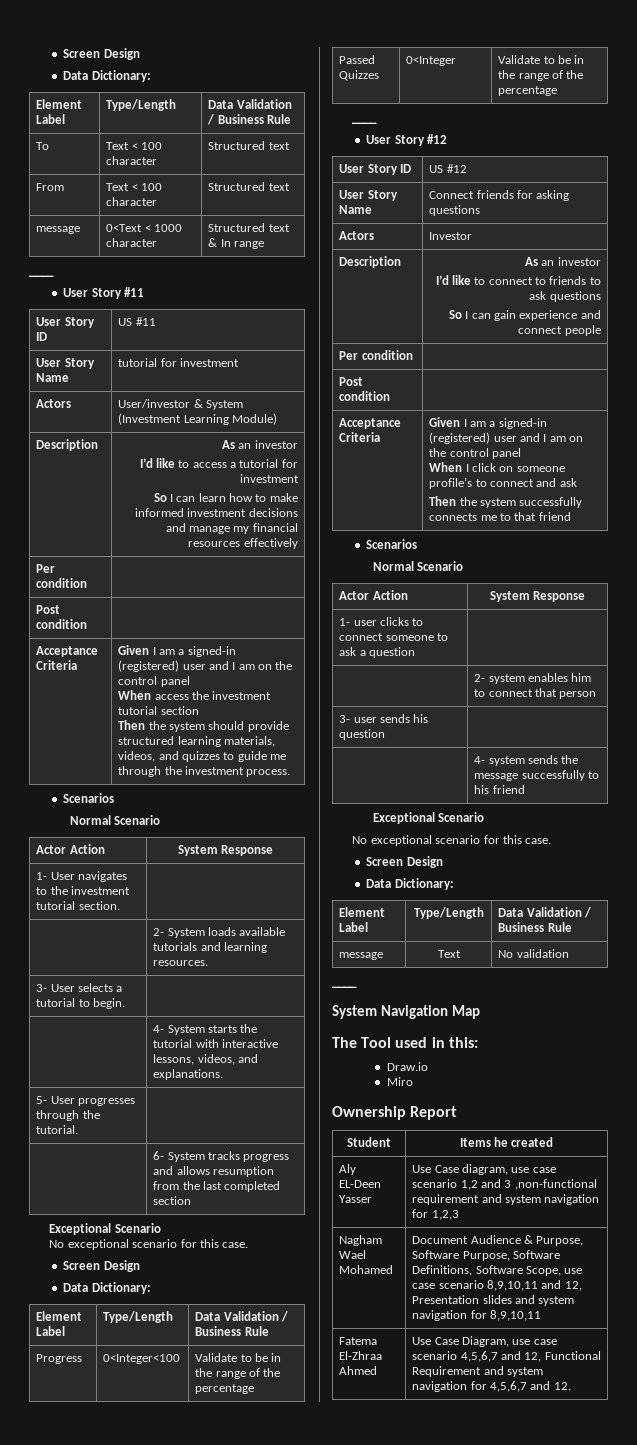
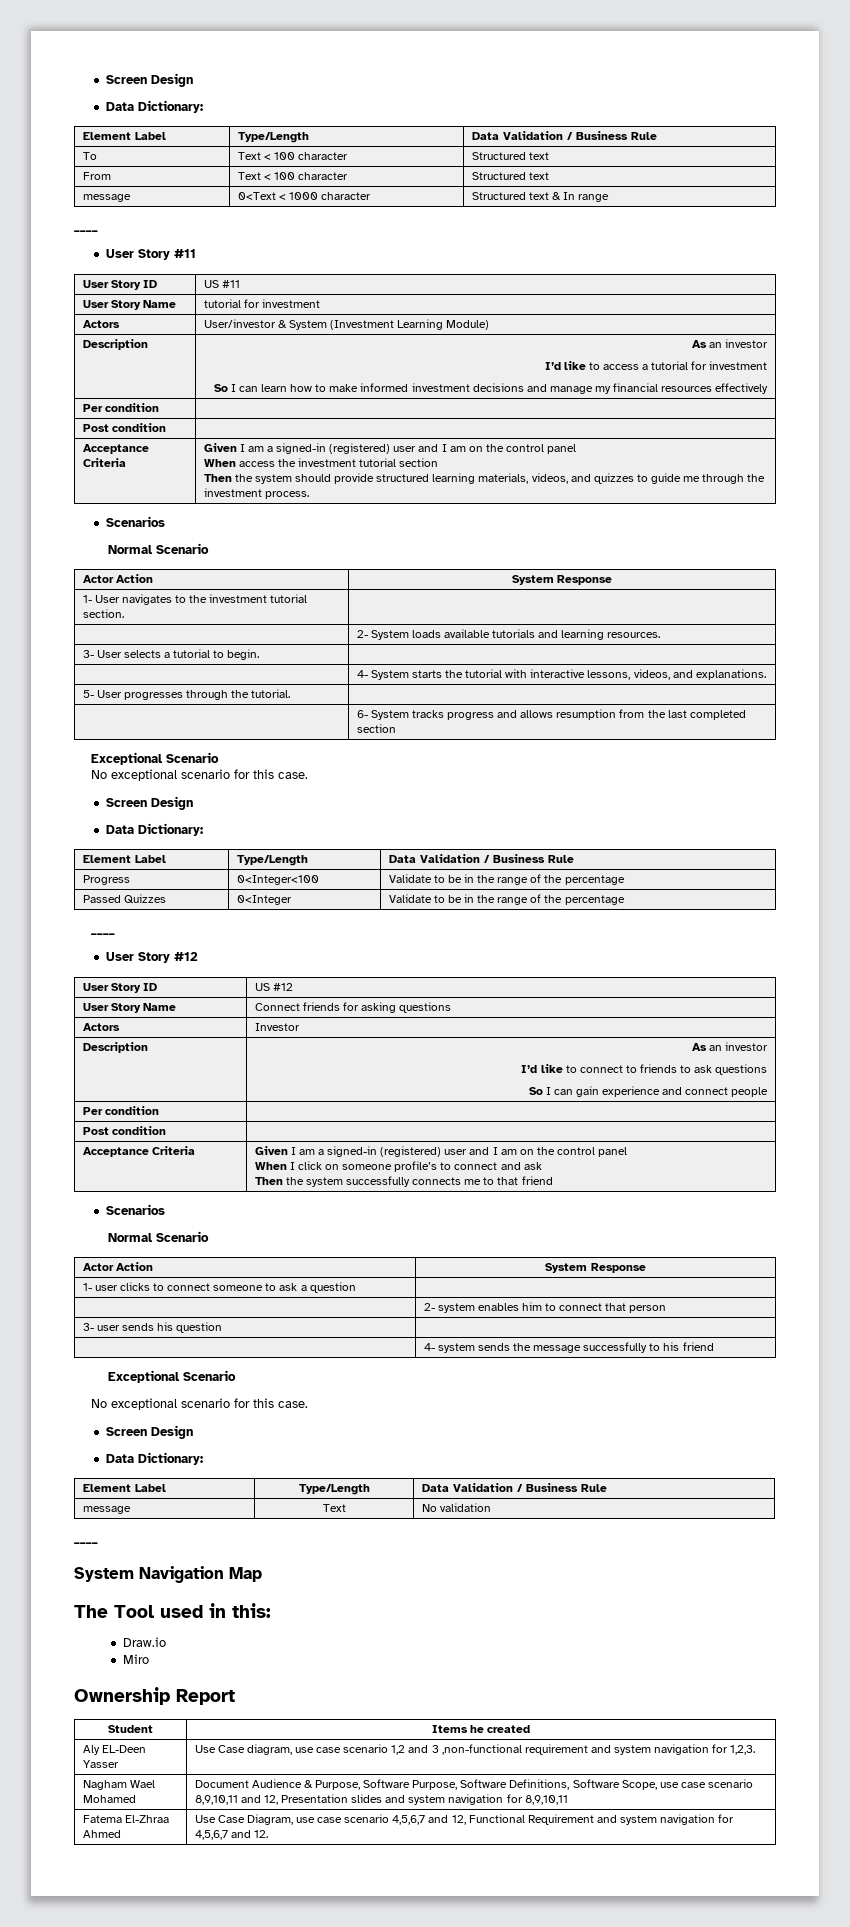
[431,1210,459,1220] 1,2,3 -> [730,1745,756,1755] 1,2,3.

